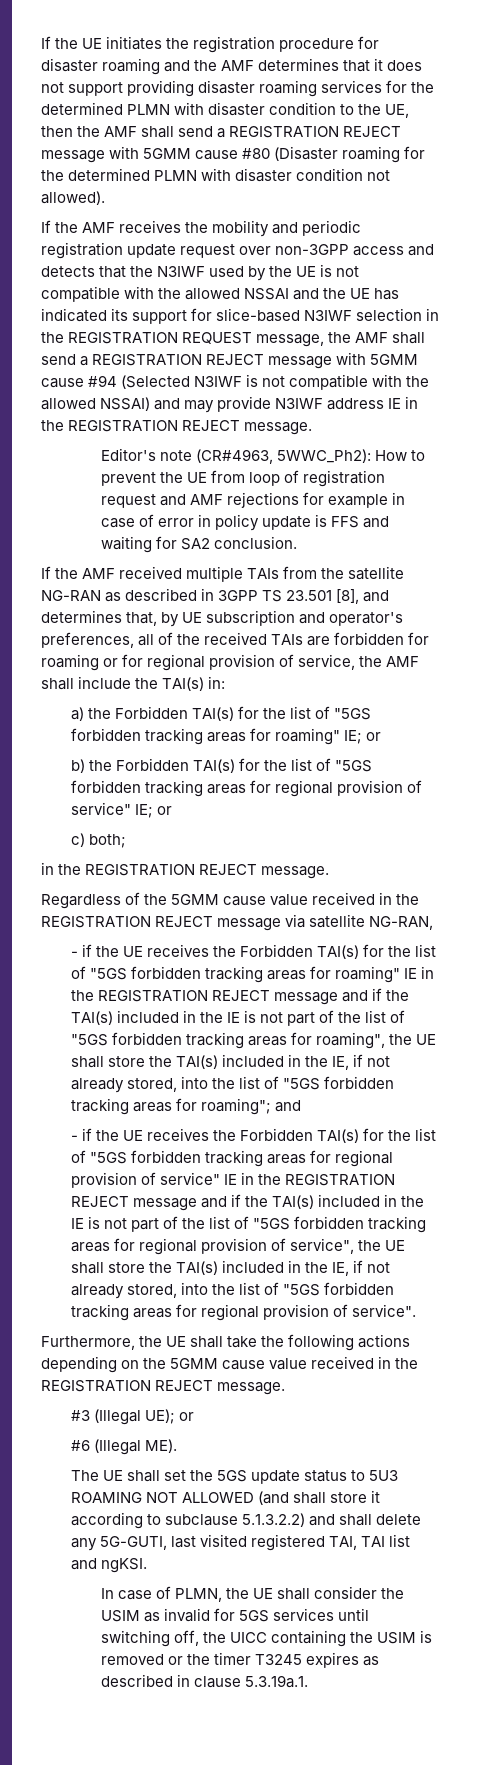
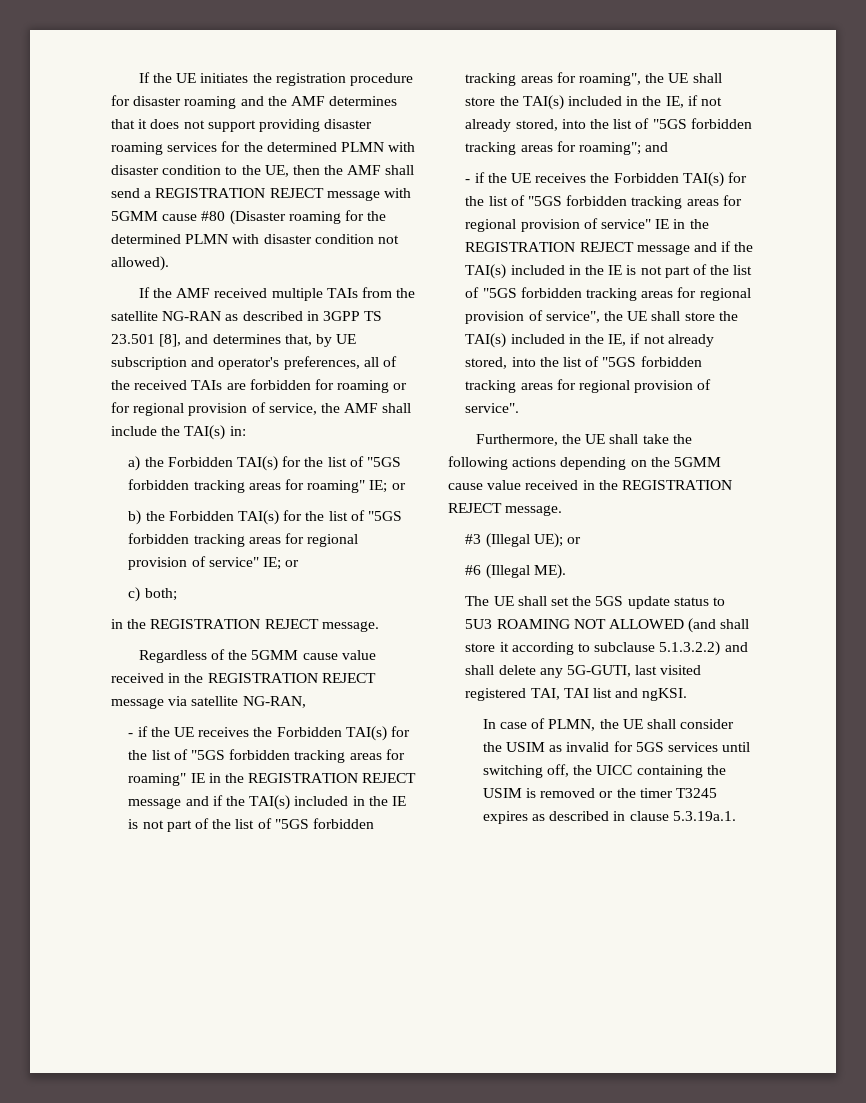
[41,220,362,237] [41,242,435,259] [41,264,360,281] [41,286,400,302] [41,308,440,324] [41,332,426,347] [41,352,419,369] [41,374,430,390] [41,396,419,413] [41,420,313,435] [100,448,426,464] [100,470,386,487] [100,492,406,508] [100,514,390,531] [100,536,297,553] // If the AMF receives the mobility and periodic registration update request over non-3GPP access and detects that the N3IWF used by the UE is not compatible with the allowed NSSAI and the UE has indicated its support for slice-based N3IWF selection in the REGISTRATION REQUEST message, the AMF shall send a REGISTRATION REJECT message with 5GMM cause #94 (Selected N3IWF is not compatible with the allowed NSSAI) and may provide N3IWF address IE in the REGISTRATION REJECT message. // Editor's note (CR#4963, 5WWC_Ph2): How to prevent the UE from loop of registration request and AMF rejections for example in case of error in policy update is FFS and waiting for SA2 conclusion. -> (169, 263) none

